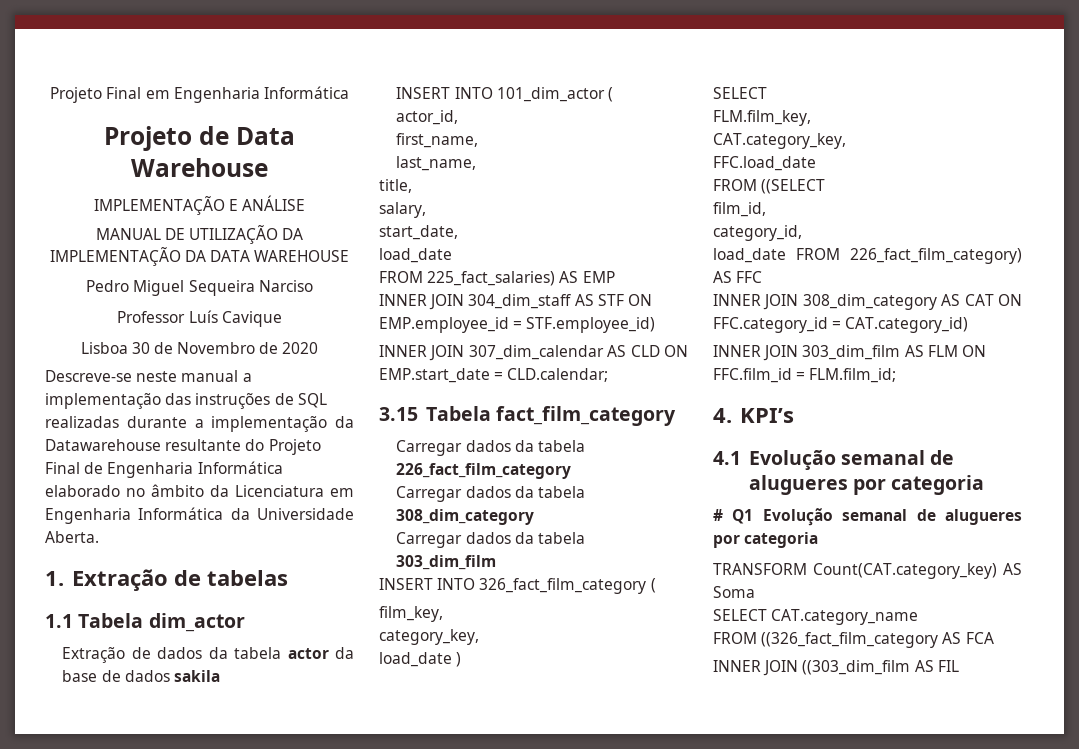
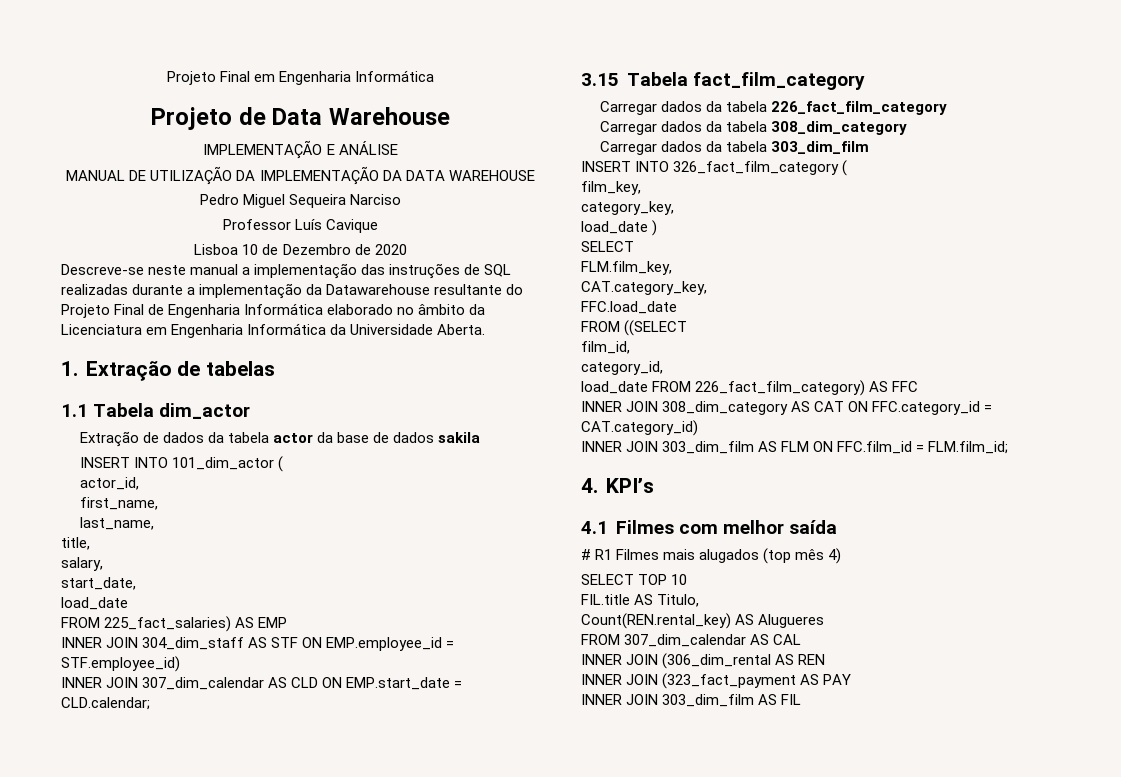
[131,342,256,354] 30 de Novembro -> [242,244,351,255] 10 de Dezembro
[748,450,955,470] [748,475,985,495] [713,508,1022,526] [713,532,819,548] [713,563,1022,579] [713,586,755,598] [713,609,919,625] [713,632,994,648] [713,660,911,676] Evolução semanal de alugueres por categoria // # Q1 Evolução semanal de alugueres por categoria // TRANSFORM Count(CAT.category_key) AS Soma // SELECT CAT.category_name // FROM ((326_fact_film_category AS FCA // INNER JOIN ((303_dim_film -> [615,520,837,534] [581,548,842,564] [581,574,688,585] [581,594,700,607] [581,613,825,629] [581,634,802,647] [581,653,826,669] [581,673,852,689] [581,694,755,707] Filmes com melhor saída // # R1 Filmes mais alugados (top mês 4) // SELECT TOP 10 // FIL.title AS Titulo, // Count(REN.rental_key) AS Alugueres // FROM 307_dim_calendar AS CAL // INNER JOIN (306_dim_rental AS REN // INNER JOIN (323_fact_payment AS PAY // INNER JOIN 303_dim_film

